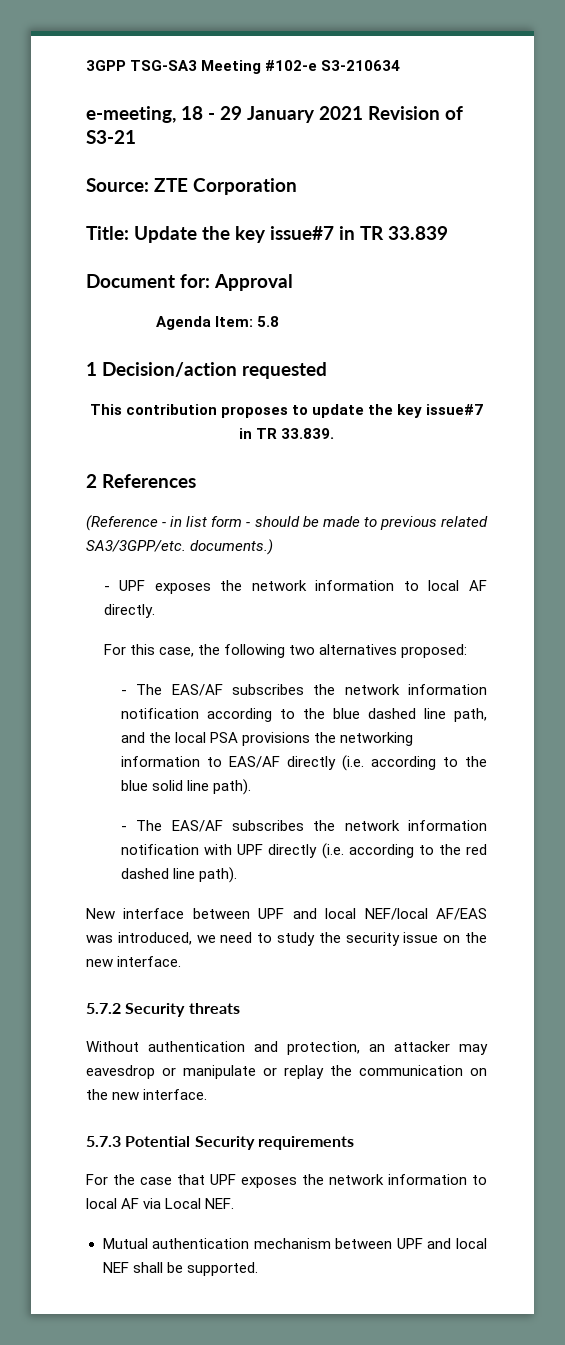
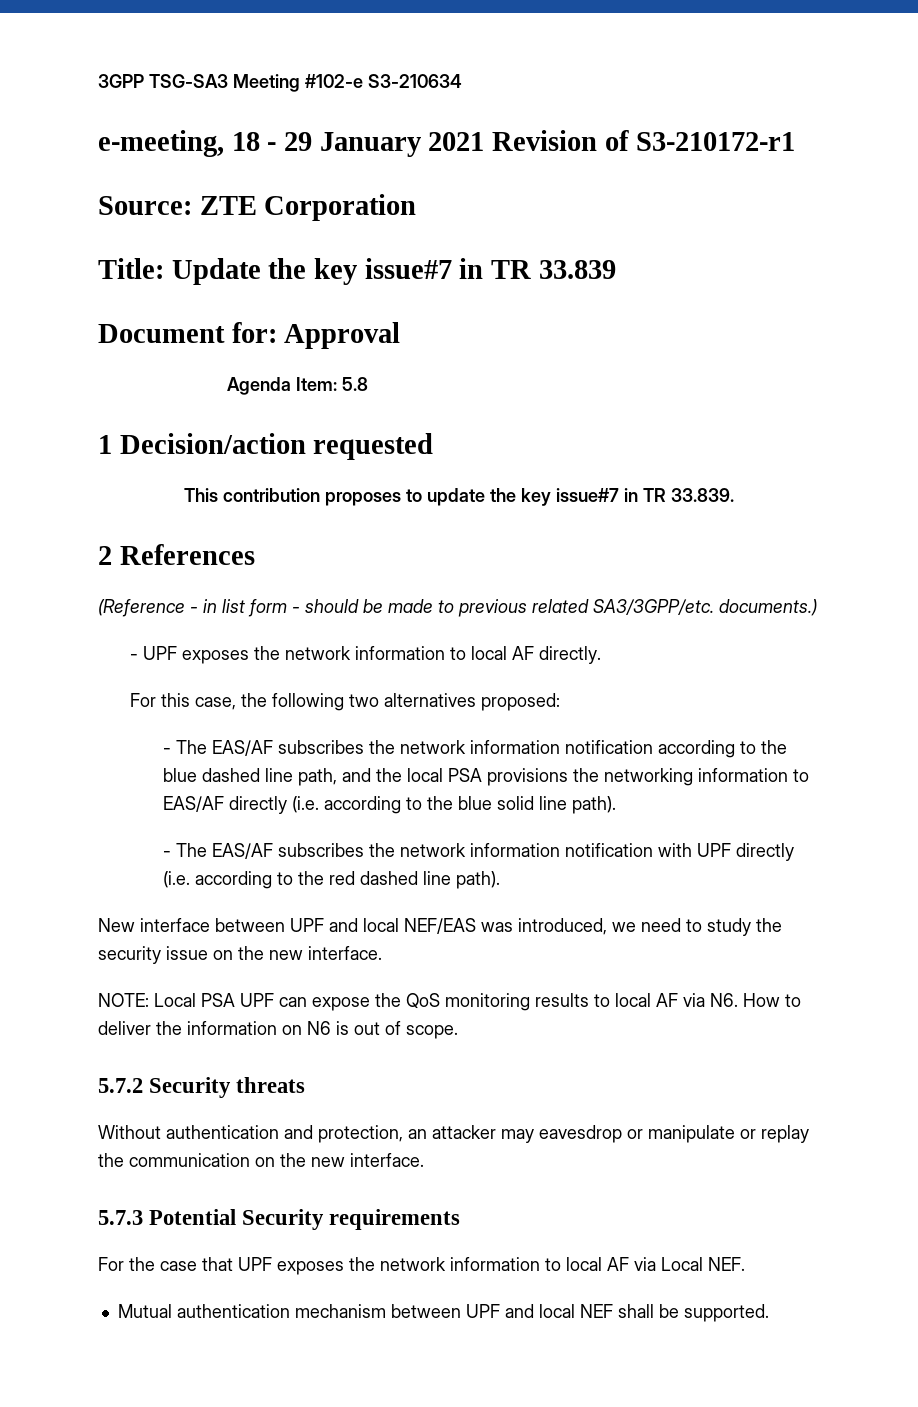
[86,130,136,144] S3-21 -> [635,132,795,151] S3-210172-r1
[364,908,488,920] NEF/local AF/EAS -> [404,918,476,934] NEF/EAS
(182, 961) none -> [98,993,801,1011] [98,1021,458,1039] // NOTE: Local PSA UPF can expose the QoS monitoring results to local AF via N6. How to deliver the information on N6 is out of scope.

